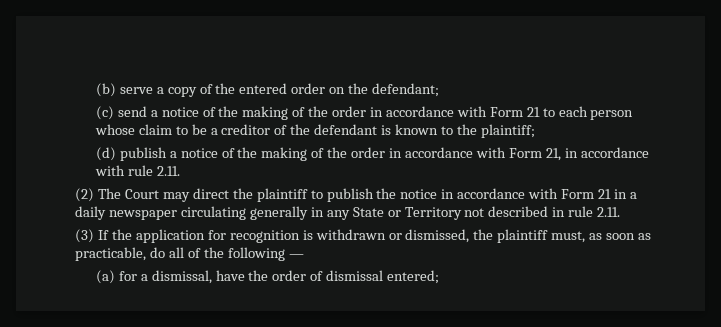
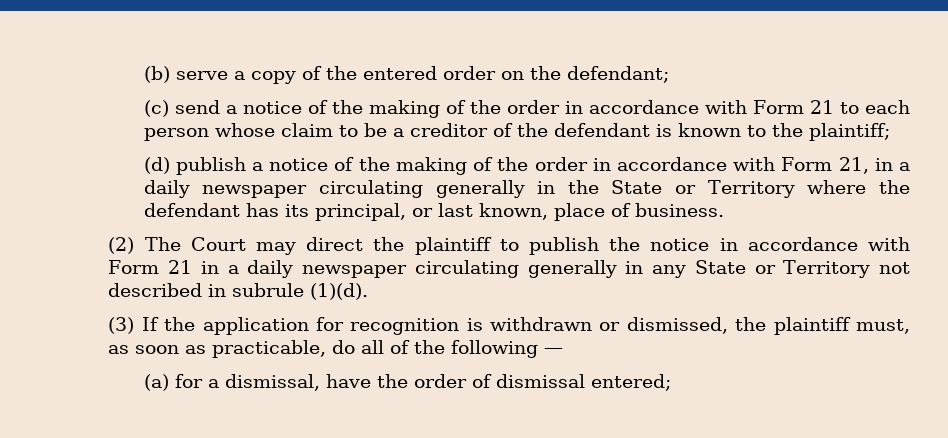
[580,147,649,158] [94,165,180,176] accordance with rule 2.11. -> [899,162,911,171] [143,180,910,198] [143,203,724,221] a daily newspaper circulating generally in the State or Territory where the defendant has its principal, or last known, place of business.
[568,206,621,217] rule 2.11. -> [232,283,369,300] subrule (1)(d).

